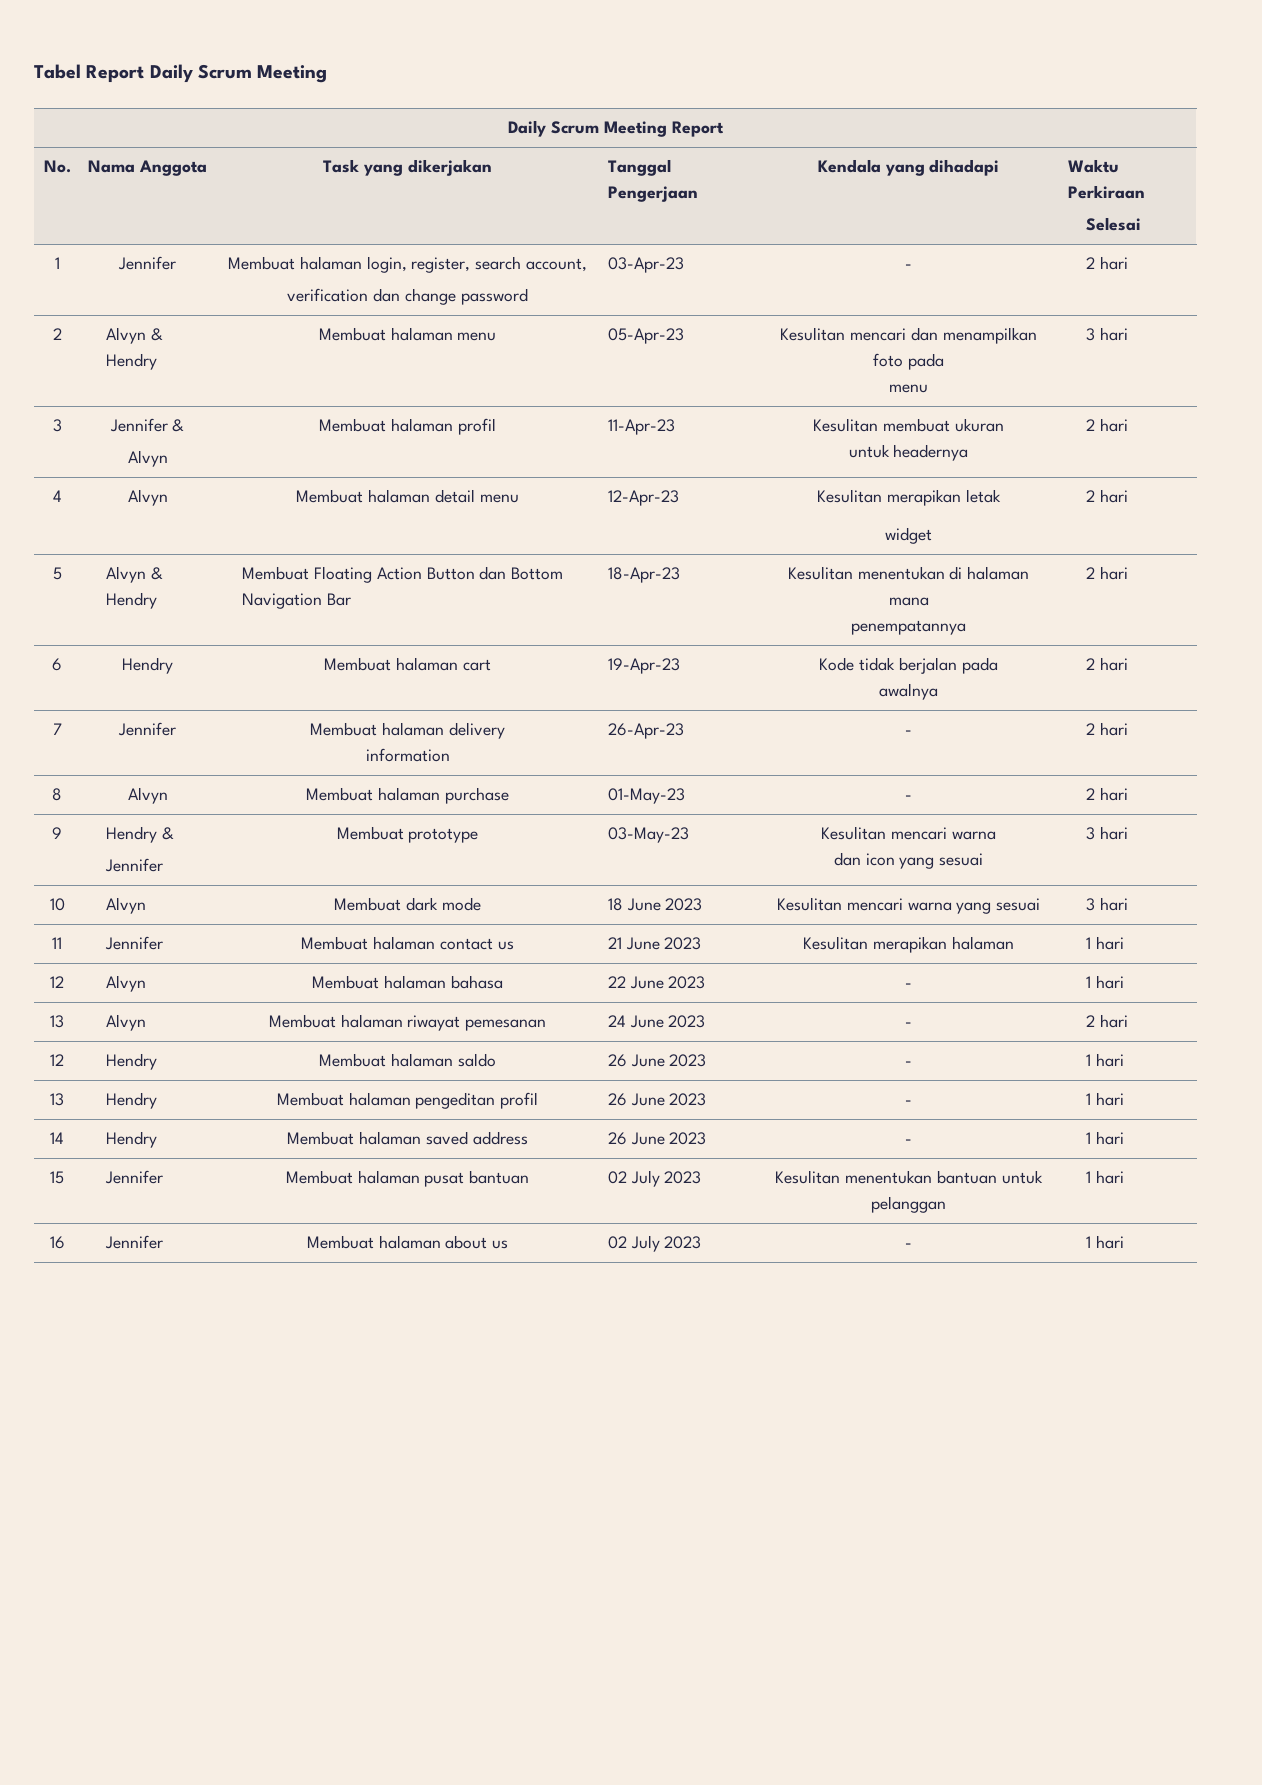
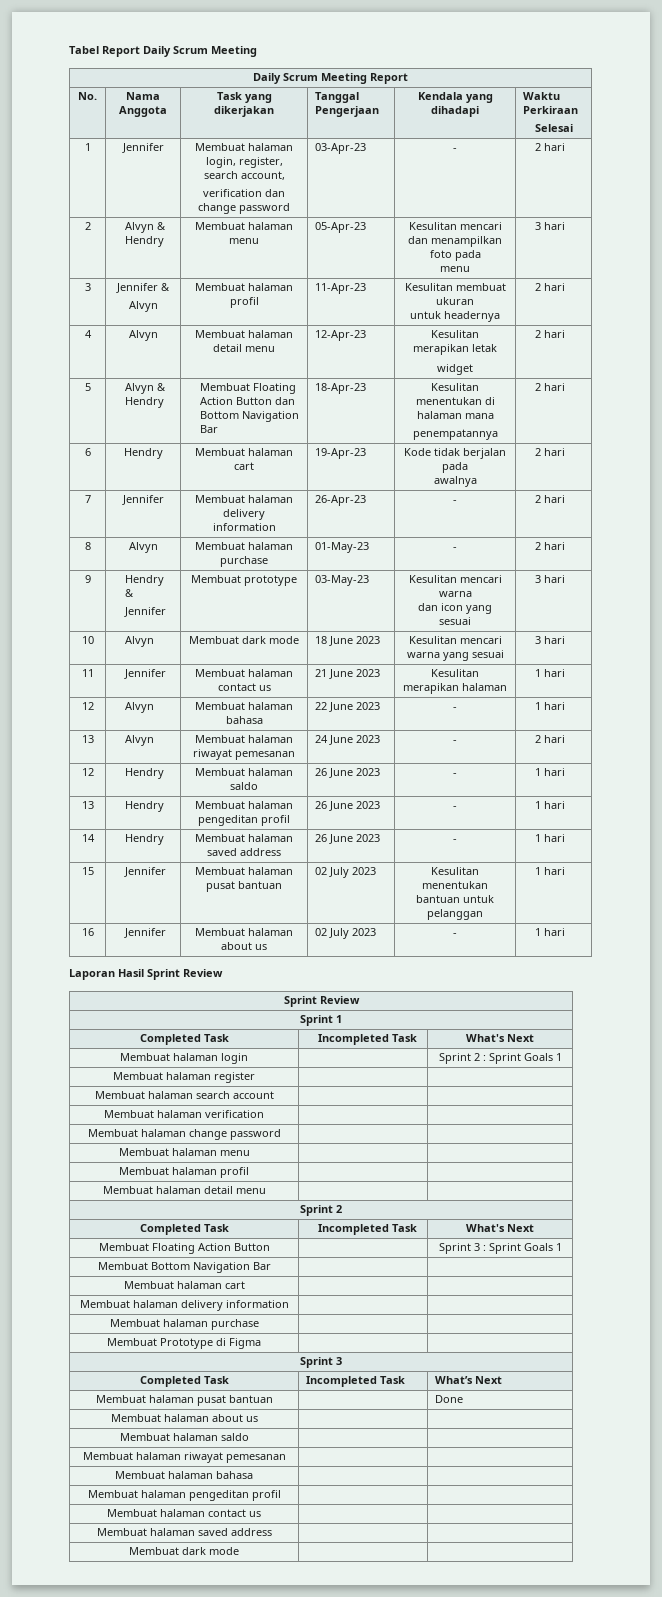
(1125, 1242) none -> [69,969,223,980] [283,996,360,1007] [300,1015,342,1026] [139,1034,229,1045] [317,1034,417,1045] [465,1034,534,1042] [120,1053,248,1064] [438,1053,562,1064] [113,1072,255,1083] [94,1091,274,1099] [104,1110,264,1118] [87,1129,281,1140] [118,1148,250,1156] [119,1167,249,1178] [102,1186,266,1194] [300,1205,342,1216] [139,1224,229,1235] [317,1224,417,1235] [465,1224,534,1232] [98,1243,270,1254] [438,1243,562,1254] [97,1262,271,1273] [123,1281,245,1289] [79,1300,289,1311] [109,1319,259,1330] [107,1338,261,1349] [300,1357,342,1368] [139,1376,229,1387] [306,1376,406,1387] [435,1376,503,1384] [95,1395,273,1406] [435,1395,464,1403] [110,1414,258,1422] [119,1433,249,1441] [82,1452,286,1463] [115,1471,253,1479] [87,1490,281,1501] [107,1509,261,1517] [96,1528,272,1536] [129,1547,239,1555] // Laporan Hasil Sprint Review // Sprint Review // Sprint 1 // Completed Task | Incompleted Task | What's Next // Membuat halaman login | | Sprint 2 : Sprint Goals 1 // Membuat halaman register | | // Membuat halaman search account | | // Membuat halaman verification | | // Membuat halaman change password | | // Membuat halaman menu | | // Membuat halaman profil | | // Membuat halaman detail menu | | // Sprint 2 // Completed Task | Incompleted Task | What's Next // Membuat Floating Action Button | | Sprint 3 : Sprint Goals 1 // Membuat Bottom Navigation Bar | | // Membuat halaman cart | | // Membuat halaman delivery information | | // Membuat halaman purchase | | // Membuat Prototype di Figma | | // Sprint 3 // Completed Task | Incompleted Task | What’s Next // Membuat halaman pusat bantuan | | Done // Membuat halaman about us | | // Membuat halaman saldo | | // Membuat halaman riwayat pemesanan | | // Membuat halaman bahasa | | // Membuat halaman pengeditan profil | | // Membuat halaman contact us | | // Membuat halaman saved address | | // Membuat dark mode | |

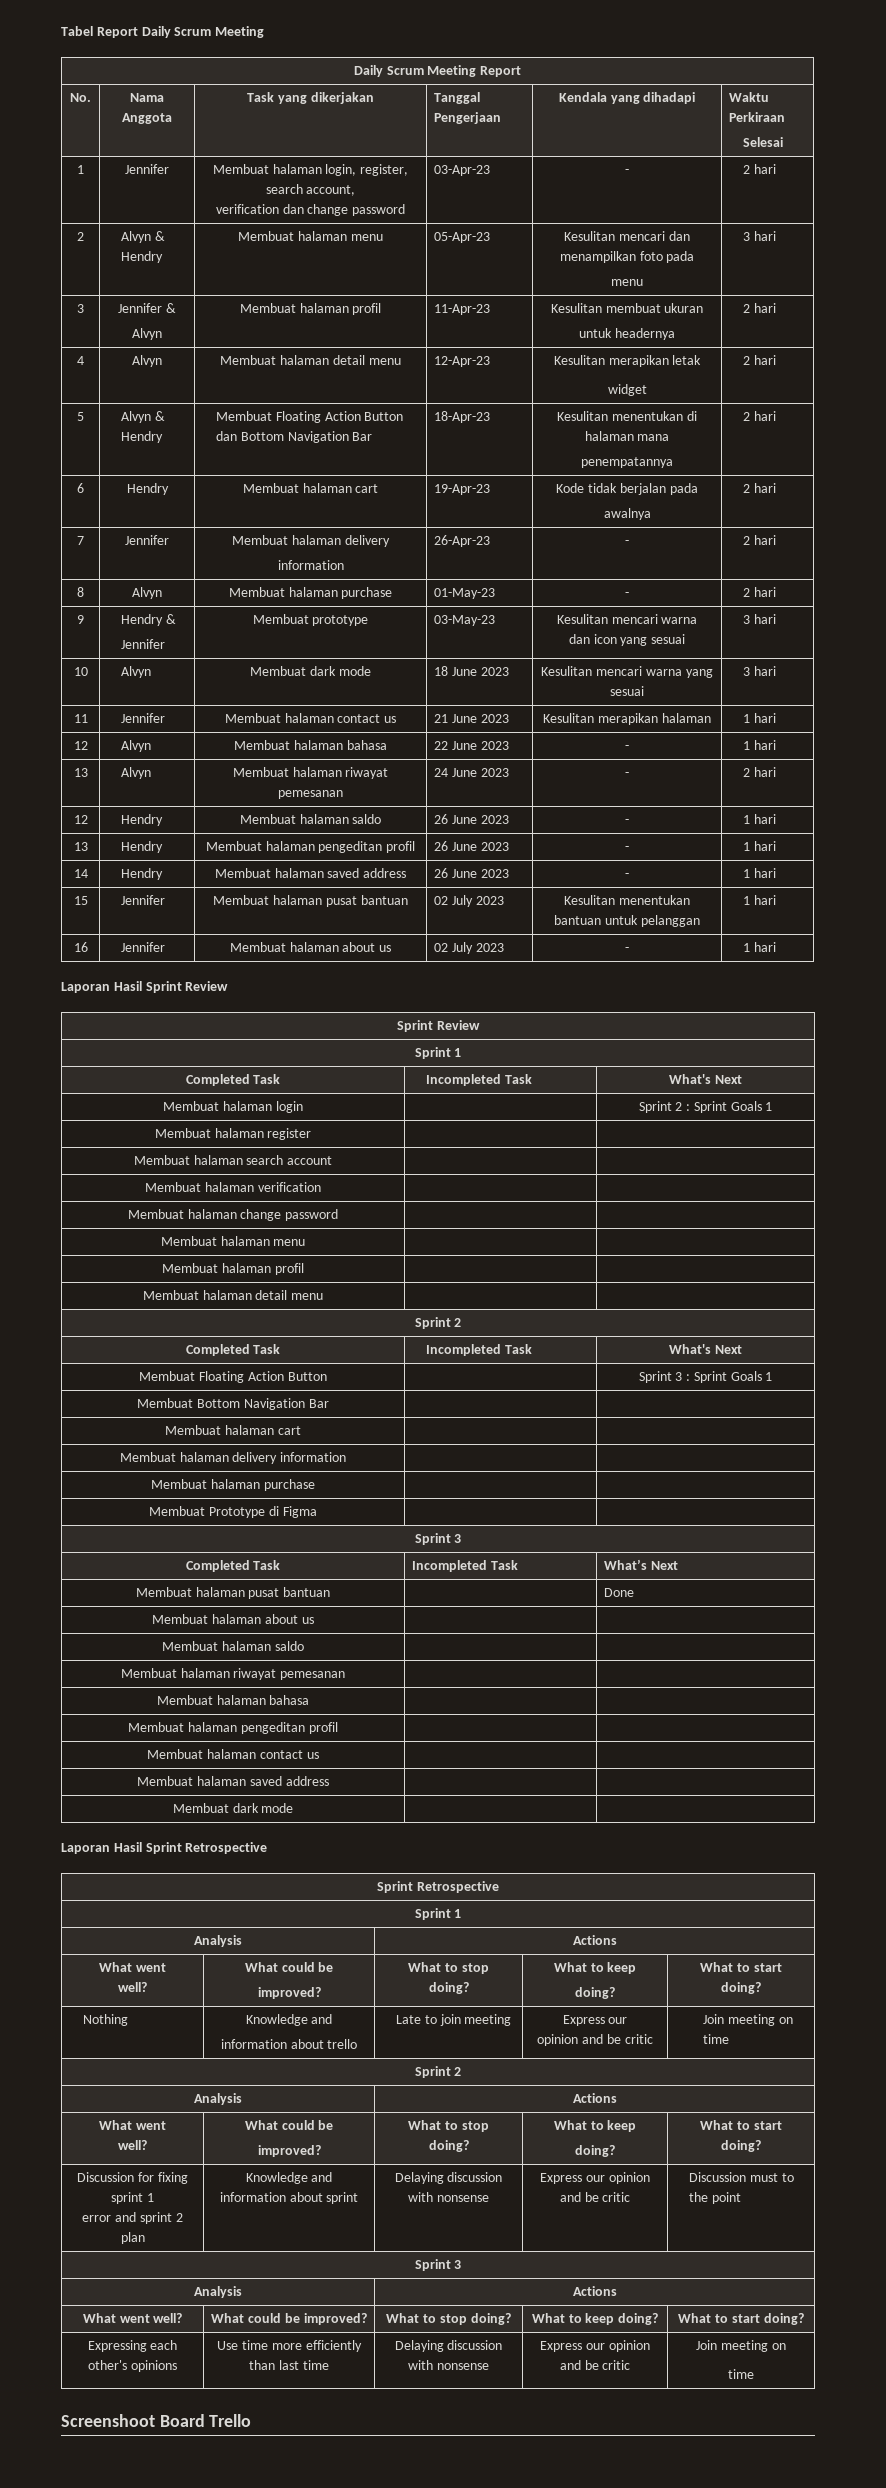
(239, 1551) none -> [61,1842,268,1854] [377,1881,499,1893] [414,1908,462,1920] [194,1935,242,1947] [572,1935,617,1945] [99,1962,166,1972] [118,1982,147,1992] [244,1962,334,1972] [257,1987,321,1999] [408,1962,489,1974] [428,1982,469,1994] [553,1962,637,1974] [575,1987,615,1999] [700,1962,782,1972] [721,1982,761,1994] [83,2014,129,2026] [245,2014,333,2026] [220,2039,358,2049] [396,2014,512,2026] [562,2015,628,2026] [537,2034,653,2046] [702,2014,793,2026] [702,2034,729,2044] [414,2066,462,2078] [194,2093,242,2105] [572,2093,617,2103] [99,2120,166,2130] [118,2140,147,2150] [244,2120,334,2130] [257,2145,321,2157] [408,2120,489,2132] [428,2140,469,2152] [553,2120,637,2132] [575,2145,615,2157] [700,2120,782,2130] [721,2140,761,2152] [77,2172,188,2184] [111,2192,154,2204] [82,2212,183,2224] [120,2232,145,2244] [245,2172,333,2184] [219,2192,359,2204] [394,2172,503,2184] [408,2192,489,2202] [540,2172,650,2184] [559,2192,631,2202] [689,2172,794,2182] [689,2192,741,2204] [414,2259,462,2271] [194,2286,242,2298] [572,2286,617,2296] [82,2313,183,2323] [211,2313,367,2325] [386,2313,511,2325] [531,2313,659,2325] [678,2313,804,2325] [87,2340,178,2352] [88,2360,177,2372] [217,2340,362,2352] [249,2360,329,2370] [394,2340,503,2352] [408,2360,489,2370] [540,2340,650,2352] [559,2360,631,2370] [696,2340,786,2352] [728,2369,754,2379] [61,2414,252,2427] // Laporan Hasil Sprint Retrospective // Sprint Retrospective // Sprint 1 // Analysis | Actions // What went // well? | What could be // improved? | What to stop // doing? | What to keep // doing? | What to start // doing? // Nothing | Knowledge and // information about trello | Late to join meeting | Express our // opinion and be critic | Join meeting on time // Sprint 2 // Analysis | Actions // What went // well? | What could be // improved? | What to stop // doing? | What to keep // doing? | What to start // doing? // Discussion for fixing sprint 1 // error and sprint 2 plan | Knowledge and information about sprint | Delaying discussion with nonsense | Express our opinion and be critic | Discussion must to the point // Sprint 3 // Analysis | Actions // What went well? | What could be improved? | What to stop doing? | What to keep doing? | What to start doing? // Expressing each other's opinions | Use time more efficiently than last time | Delaying discussion with nonsense | Express our opinion and be critic | Join meeting on // time // Screenshoot Board Trello

